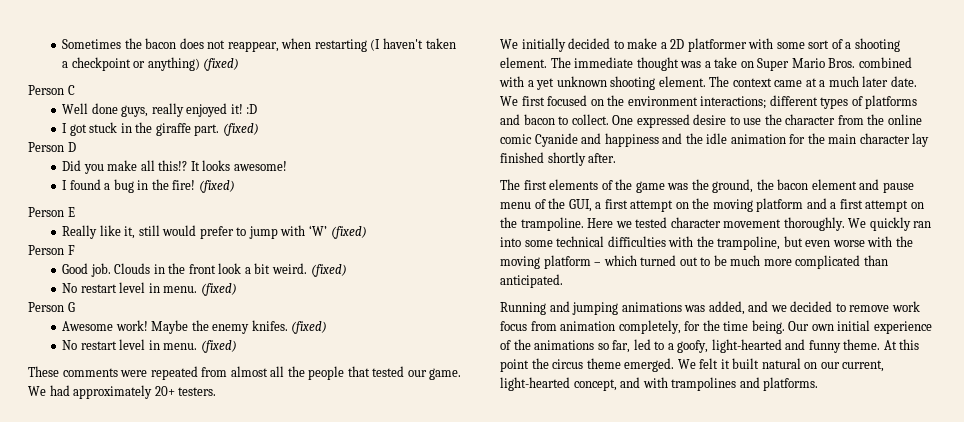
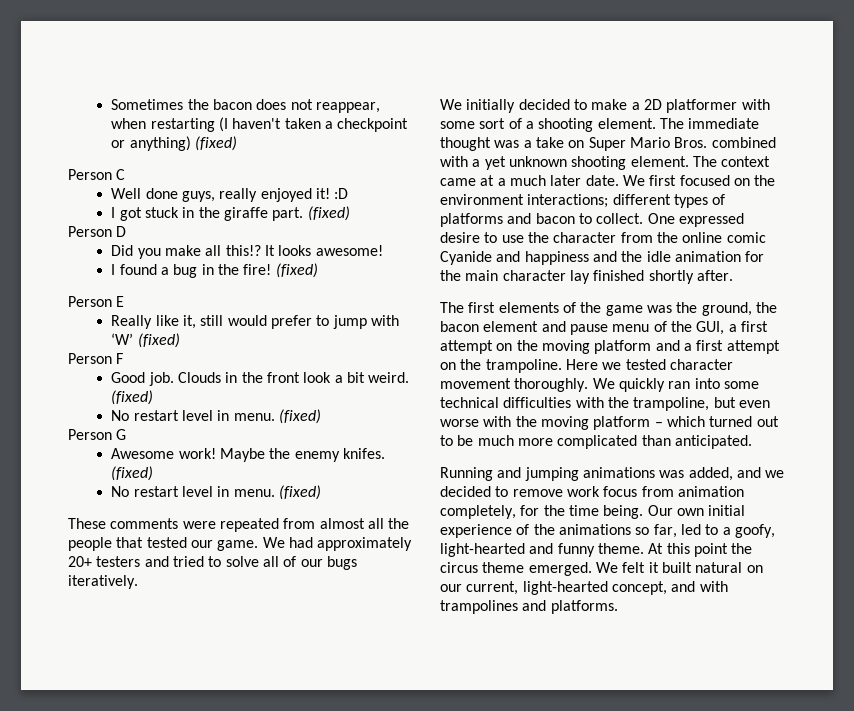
[178,387,217,396] testers. -> [96,556,357,570] [68,575,138,589] testers and tried to solve all of our bugs iteratively.

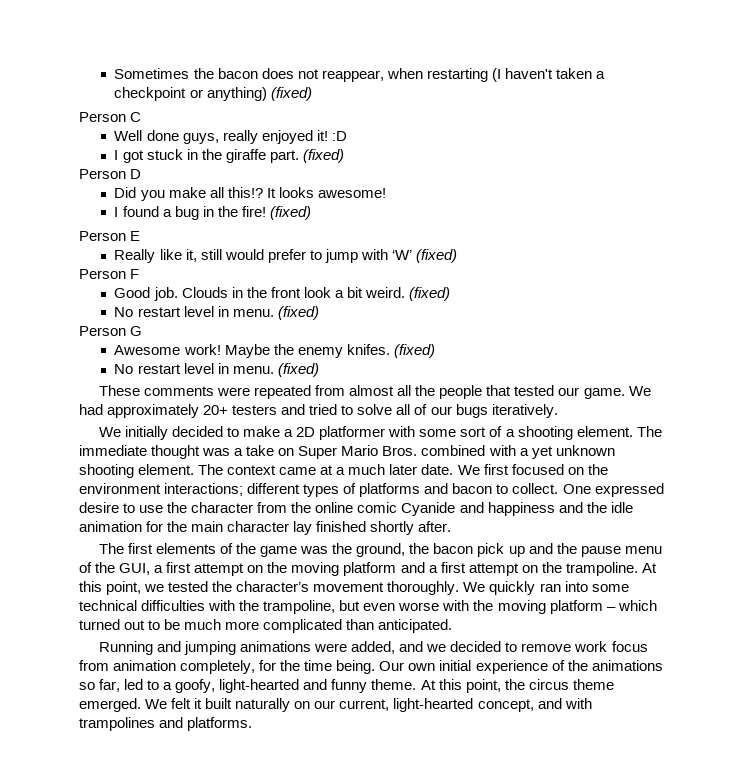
[483,321,566,332] element and -> [477,543,577,557] pick up and the
[565,359,733,370] Here we tested character -> [641,563,657,573] [79,581,310,595] At this point, we tested the character’s
[659,470,685,478] was -> [314,643,348,652] were
[693,543,728,557] point -> [465,679,501,693] point,
[695,562,743,573] natural -> [235,698,291,712] naturally

